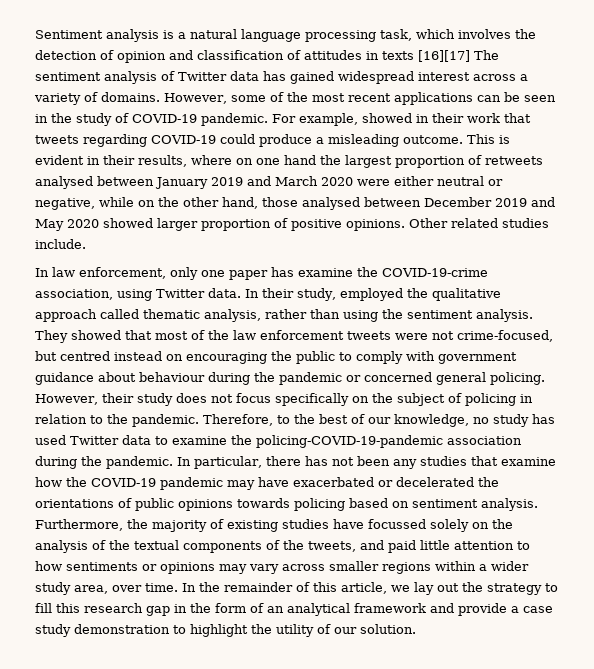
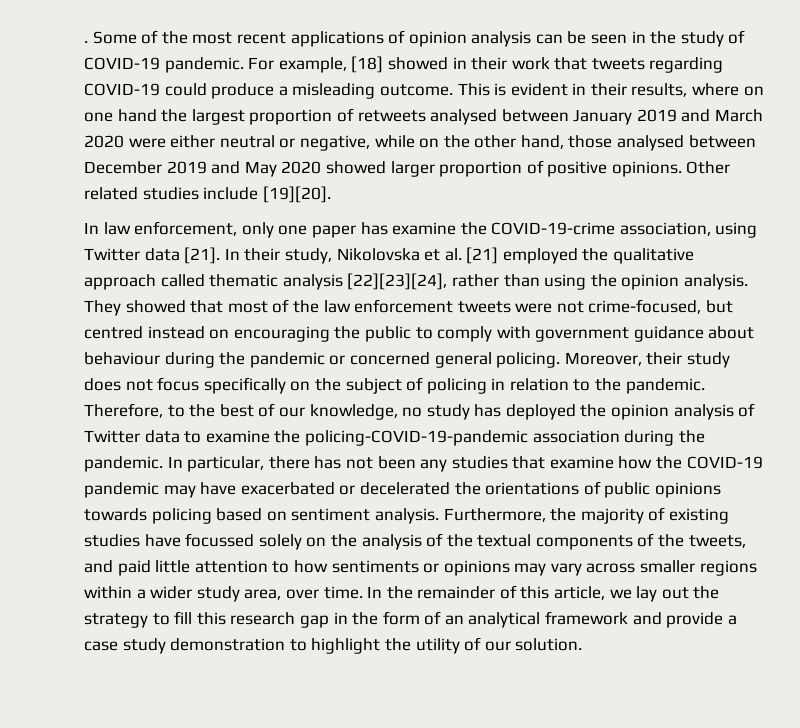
[35,29,536,42] [35,50,499,63] [35,71,528,84] [34,92,266,105] Sentiment analysis is a natural language processing task, which involves the detection of opinion and classification of attitudes in texts [16][17] The sentiment analysis of Twitter data has gained widespread interest across a variety of domains. However, some -> [84,31,137,44] . Some
(473, 98) none -> [388,30,532,47] of opinion analysis
(358, 119) none -> [351,56,384,73] [18]
[35,239,86,249] include. -> [203,186,331,203] include [19][20].
[208,288,241,298] data. -> [144,247,221,264] data [21].
(336, 294) none -> [336,247,499,264] Nikolovska et al. [21]
[204,309,261,322] analysis, -> [282,273,448,290] analysis [22][23][24],
[407,310,473,319] sentiment -> [621,274,680,290] opinion
[35,394,98,405] However, -> [564,352,642,366] Moreover,
[35,435,66,445] used -> [505,403,756,420] deployed the opinion analysis of

